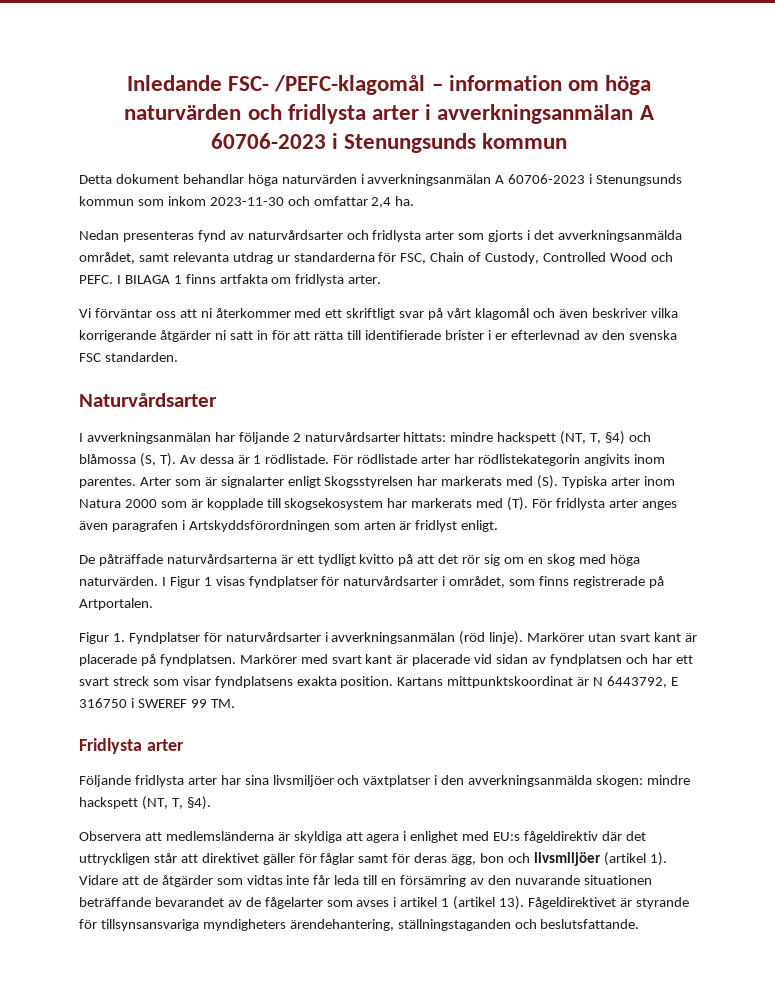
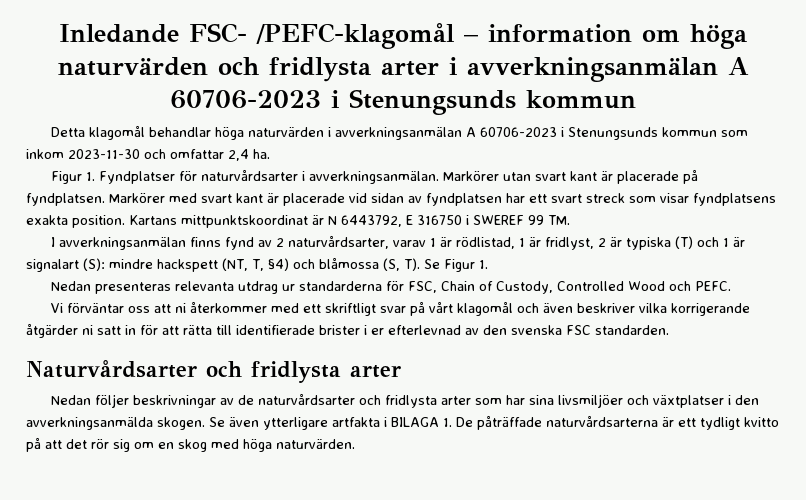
[115,174,179,184] dokument -> [89,125,146,140] klagomål
[79,230,682,242] [79,252,169,264] Nedan presenteras fynd av naturvårdsarter och fridlysta arter som gjorts i det avverkningsanmälda området, samt -> [51,169,699,184] [26,192,776,206] [26,215,570,228] [51,235,746,250] [26,257,488,272] [51,281,172,294] Figur 1. Fyndplatser för naturvårdsarter i avverkningsanmälan. Markörer utan svart kant är placerade på fyndplatsen. Markörer med svart kant är placerade vid sidan av fyndplatsen har ett svart streck som visar fyndplatsens exakta position. Kartans mittpunktskoordinat är N 6443792, E 316750 i SWEREF 99 TM. // I avverkningsanmälan finns fynd av 2 naturvårdsarter, varav 1 är rödlistad, 1 är fridlyst, 2 är typiska (T) och 1 är signalart (S): mindre hackspett (NT, T, §4) och blåmossa (S, T). Se Figur 1. // Nedan presenteras
[116,274,382,286] I BILAGA 1 finns artfakta om fridlysta arter. -> (732, 286) none
[79,431,651,445] [79,453,665,467] [79,475,675,489] [79,497,677,511] [79,520,499,532] // I avverkningsanmälan har följande 2 naturvårdsarter hittats: mindre hackspett (NT, T, §4) och blåmossa (S, T). Av dessa är 1 rödlistade. För rödlistade arter har rödlistekategorin angivits inom parentes. Arter som är signalarter enligt Skogsstyrelsen har markerats med (S). Typiska arter inom Natura 2000 som är kopplade till skogsekosystem har markerats med (T). För fridlysta arter anges även paragrafen i Artskyddsförordningen som arten är fridlyst enligt. // -> [206,361,401,383] [51,393,760,408] [26,417,452,430] och fridlysta arter // Nedan följer beskrivningar av de naturvårdsarter och fridlysta arter som har sina livsmiljöer och växtplatser i den avverkningsanmälda skogen. Se även ytterligare artfakta i BILAGA 1.
[161,576,664,588] [79,598,153,610] [79,631,697,645] [79,654,693,666] [79,676,678,688] [79,698,235,708] [79,738,184,754] [79,775,690,787] [79,796,211,810] [79,831,646,843] [79,852,667,866] [79,875,652,887] [79,896,689,910] [79,919,640,931] I Figur 1 visas fyndplatser för naturvårdsarter i området, som finns registrerade på Artportalen. // Figur 1. Fyndplatser för naturvårdsarter i avverkningsanmälan (röd linje). Markörer utan svart kant är placerade på fyndplatsen. Markörer med svart kant är placerade vid sidan av fyndplatsen och har ett svart streck som visar fyndplatsens exakta position. Kartans mittpunktskoordinat är N 6443792, E 316750 i SWEREF 99 TM. // Fridlysta arter // Följande fridlysta arter har sina livsmiljöer och växtplatser i den avverkningsanmälda skogen: mindre hackspett (NT, T, §4). // Observera att medlemsländerna är skyldiga att agera i enlighet med EU:s fågeldirektiv där det uttryckligen står att direktivet gäller för fåglar samt för deras ägg, bon och livsmiljöer (artikel 1). Vidare att de åtgärder som vidtas inte får leda till en försämring av den nuvarande situationen beträffande bevarandet av de fågelarter som avses i artikel 1 (artikel 13). Fågeldirektivet är styrande för tillsynsansvariga myndigheters ärendehantering, ställningstaganden och beslutsfattande. -> (355, 444) none

